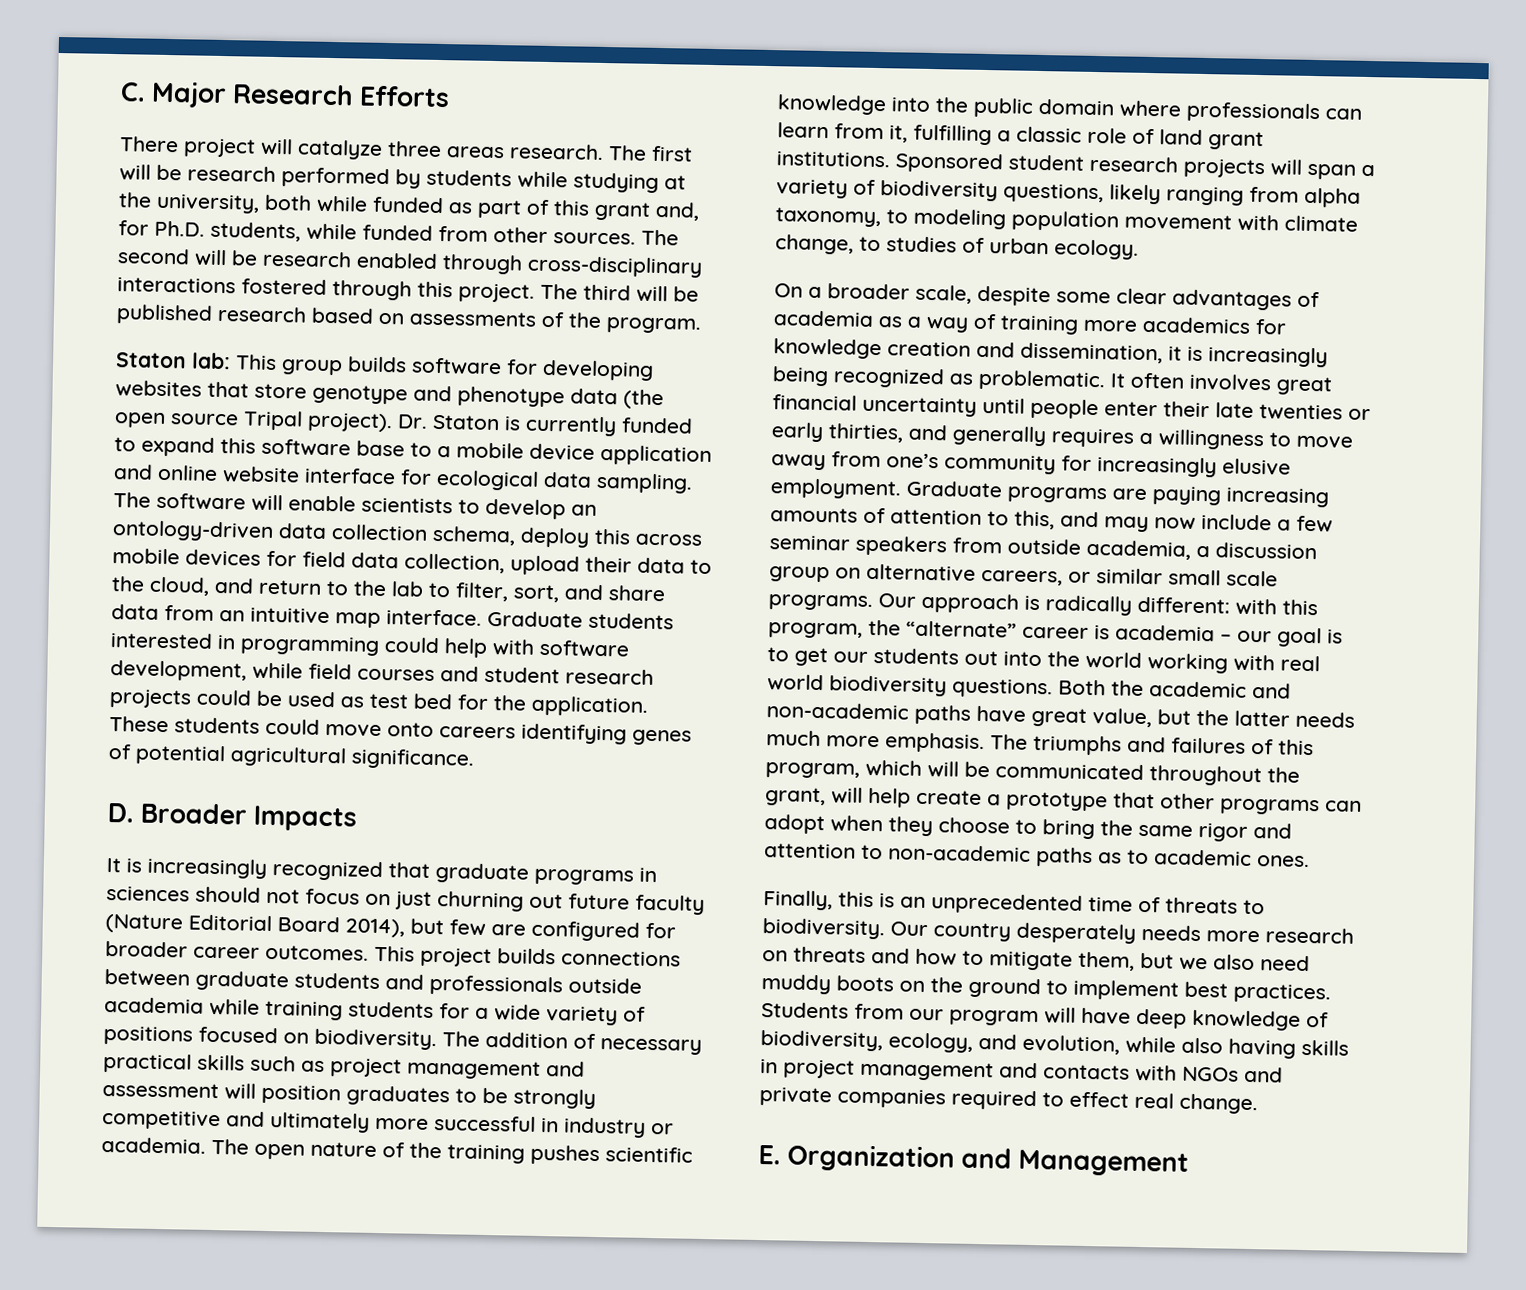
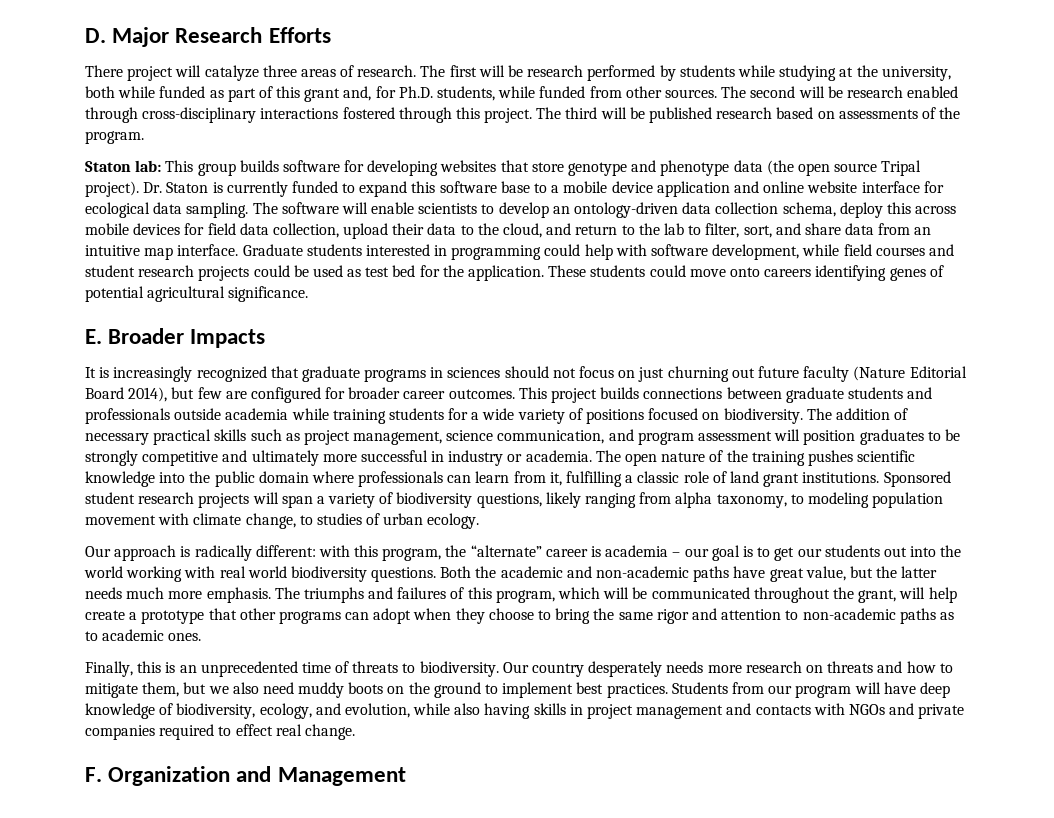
[120,82,146,102] C. -> [85,28,106,43] D.
(505, 152) none -> [340,65,355,77] of
[107,803,134,823] D. -> [85,329,102,344] E.
[407,1059,585,1080] management and -> [353,429,694,445] management, science communication, and program
[774,283,1320,311] [773,310,1287,335] [773,338,1328,368] [772,366,1332,396] [772,394,1371,421] [771,422,1353,451] [771,451,1291,478] [770,478,1329,508] [770,507,1333,533] [769,535,1317,560] [769,563,1278,587] [768,594,873,612] On a broader scale, despite some clear advantages of academia as a way of training more academics for knowledge creation and dissemination, it is increasingly being recognized as problematic. It often involves great financial uncertainty until people enter their late twenties or early thirties, and generally requires a willingness to move away from one’s community for increasingly elusive employment. Graduate programs are paying increasing amounts of attention to this, and may now include a few seminar speakers from outside academia, a discussion group on alternative careers, or similar small scale programs. -> (480, 521) none
[758,1145,781,1165] E. -> [85,767,102,782] F.

